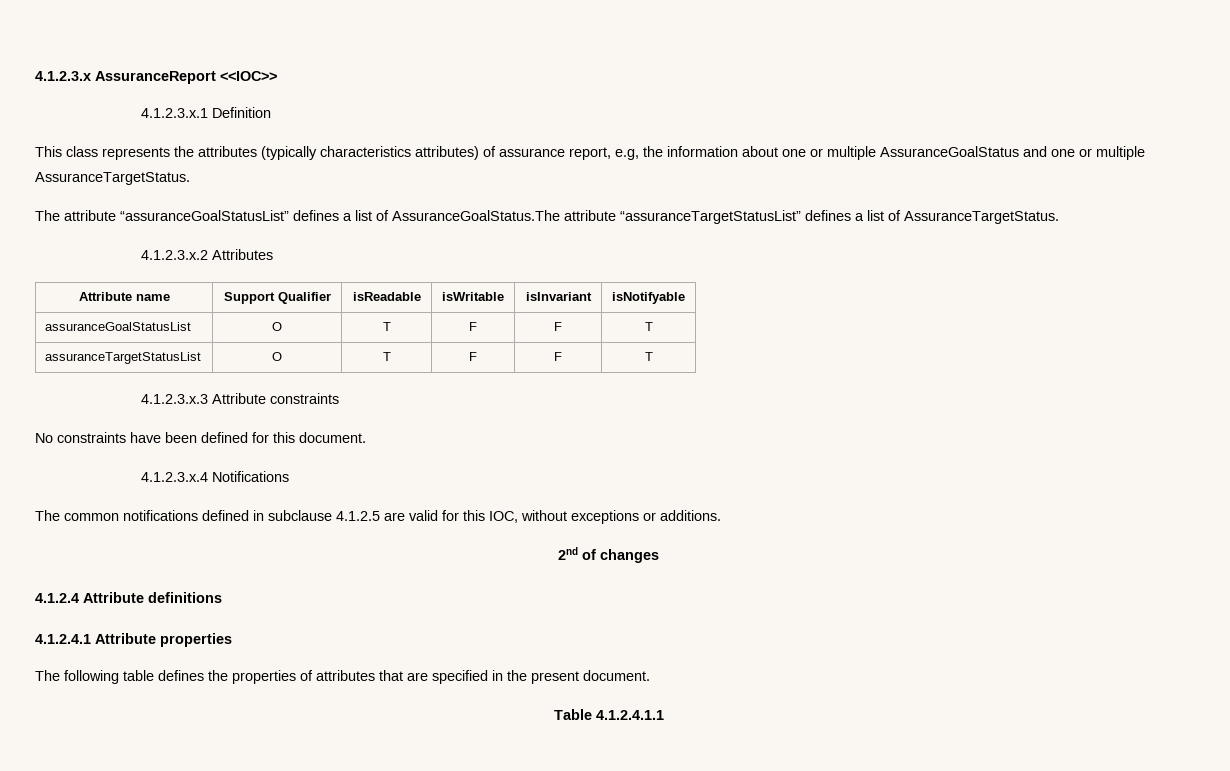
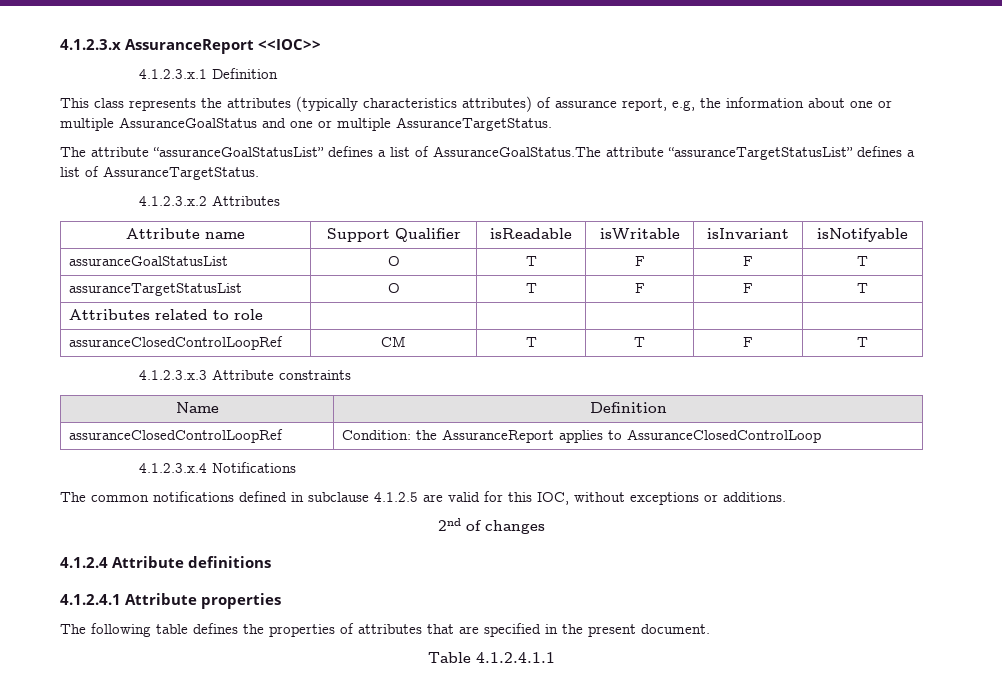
[140,393,339,404] [35,432,366,443] // 4.1.2.3.x.3 Attribute constraints // No constraints have been defined for this document. -> [69,309,264,320] [69,336,284,350] [381,336,406,347] [525,337,537,347] [634,337,645,347] [743,337,753,347] [857,337,868,347] [138,369,351,380] [175,402,219,413] [589,402,667,413] [69,429,284,443] [342,429,822,443] // Attributes related to role | | | | | // assuranceClosedControlLoopRef | CM | T | T | F | T // 4.1.2.3.x.3 Attribute constraints // Name | Definition // assuranceClosedControlLoopRef | Condition: the AssuranceReport applies to AssuranceClosedControlLoop

